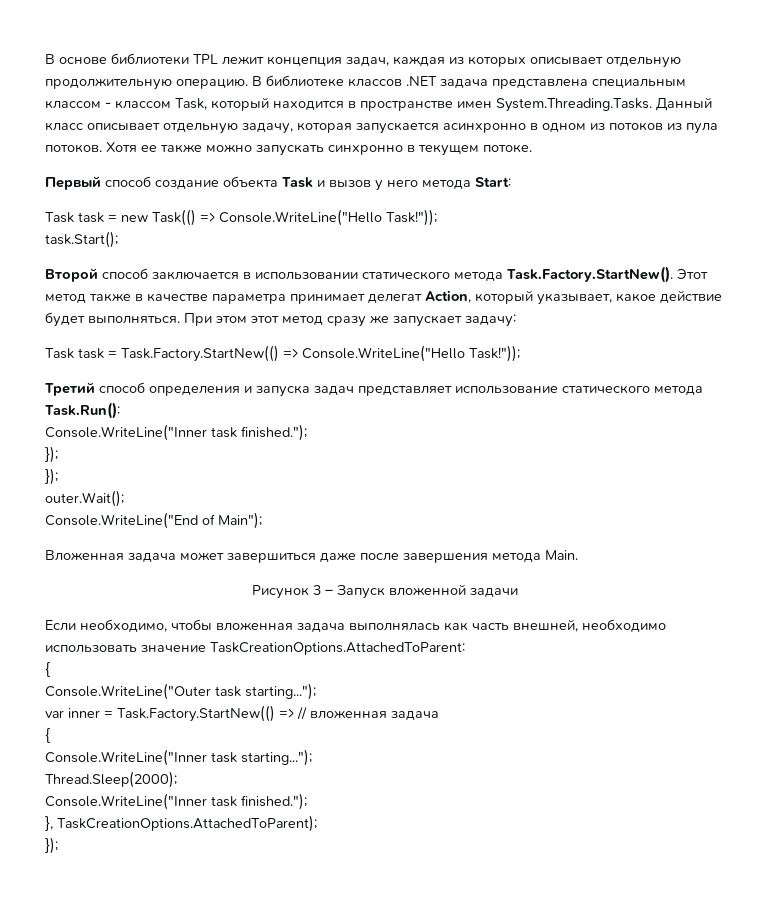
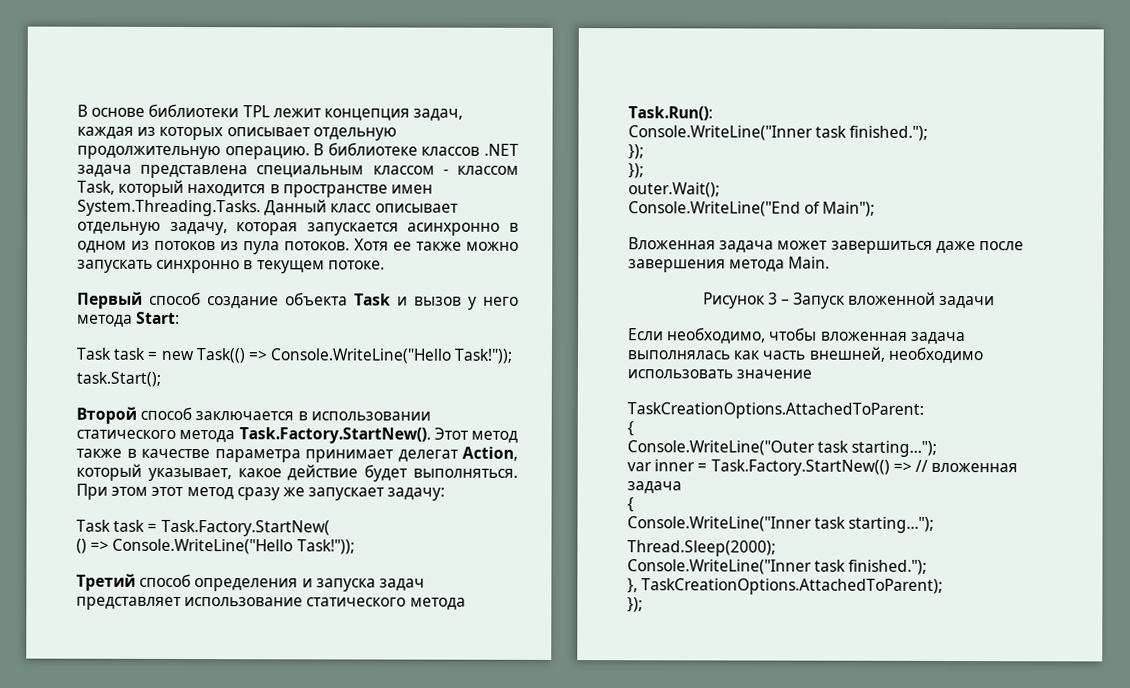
[121,345,279,362] Task.Factory.StartNew(() -> [160,519,330,537] [76,538,87,554] Task.Factory.StartNew( // ()
(206, 648) none -> (813, 374) //

